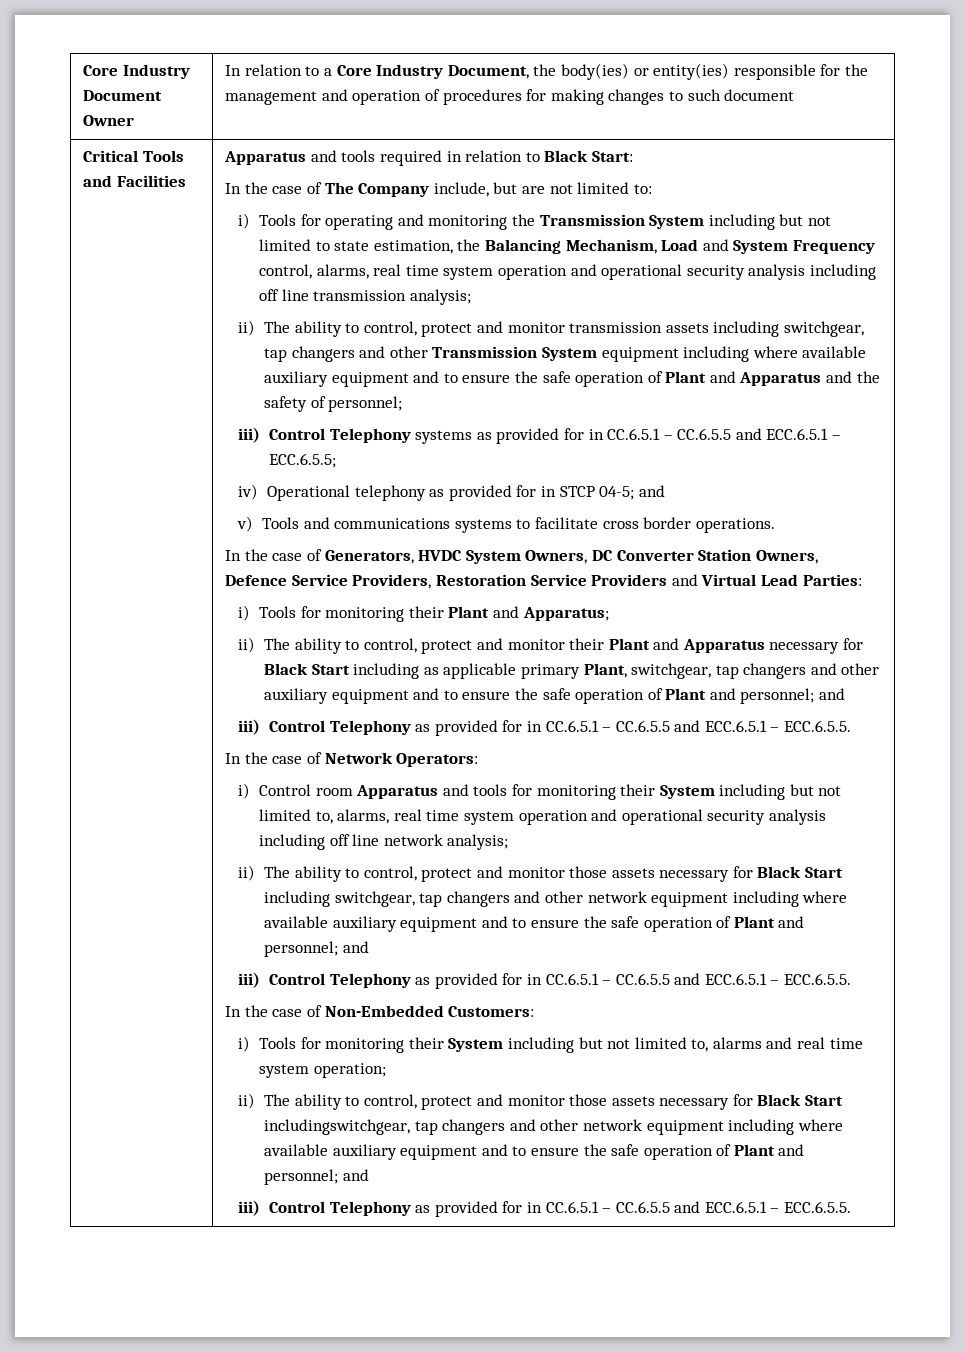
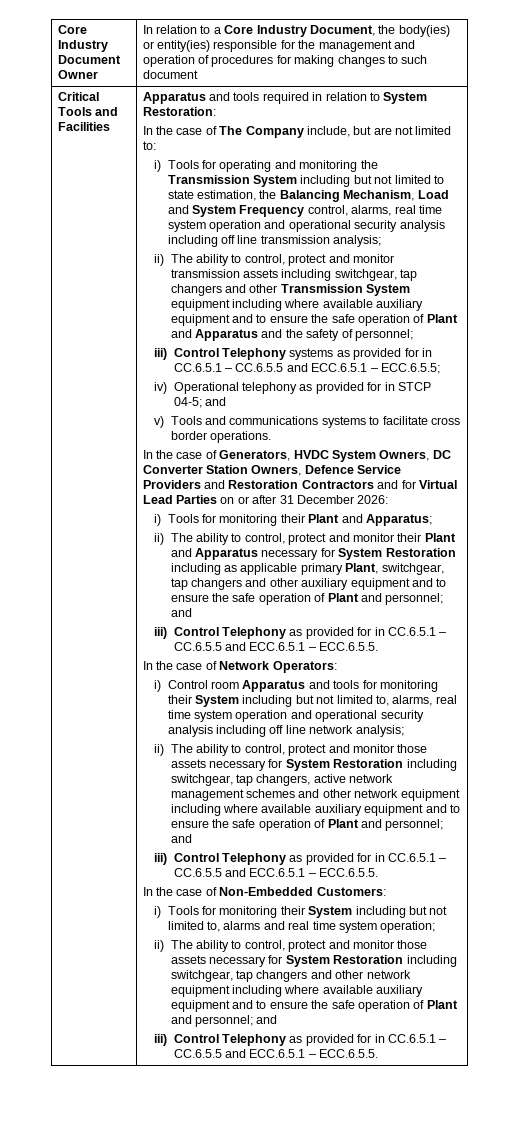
[544,150,633,162] Black Start: -> [383,92,428,104] [142,107,216,116] System Restoration:
[352,574,862,589] Providers, Restoration Service Providers and Virtual Lead Parties: -> [142,480,457,489] [142,495,389,504] Providers and Restoration Contractors and for Virtual Lead Parties on or after 31 December 2026:
[263,663,350,675] Black Start -> [338,548,456,560] System Restoration
[757,866,844,878] [263,891,510,907] Black Start including switchgear, tap changers -> [285,759,457,771] [170,774,394,786] [170,789,296,801] System Restoration including switchgear, tap changers, active network management schemes
[757,1094,844,1106] [263,1119,410,1135] Black Start includingswitchgear, -> [285,955,457,967] [170,970,233,982] System Restoration including switchgear,

